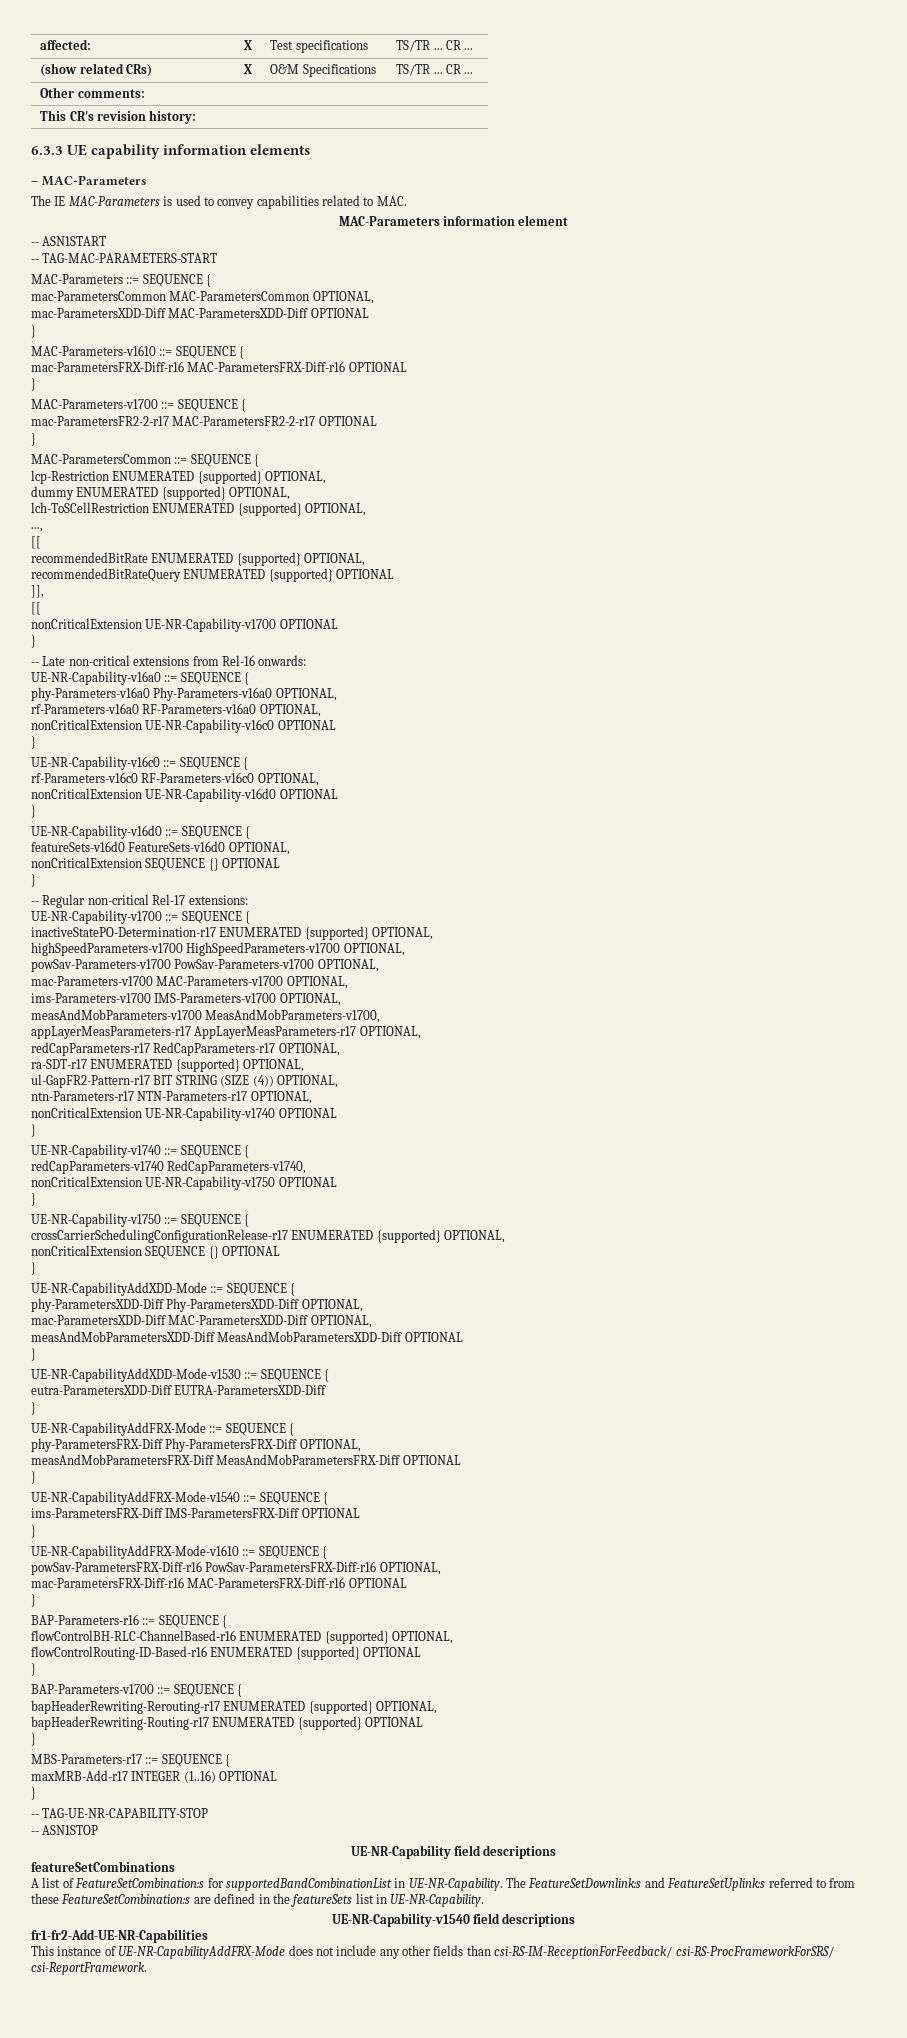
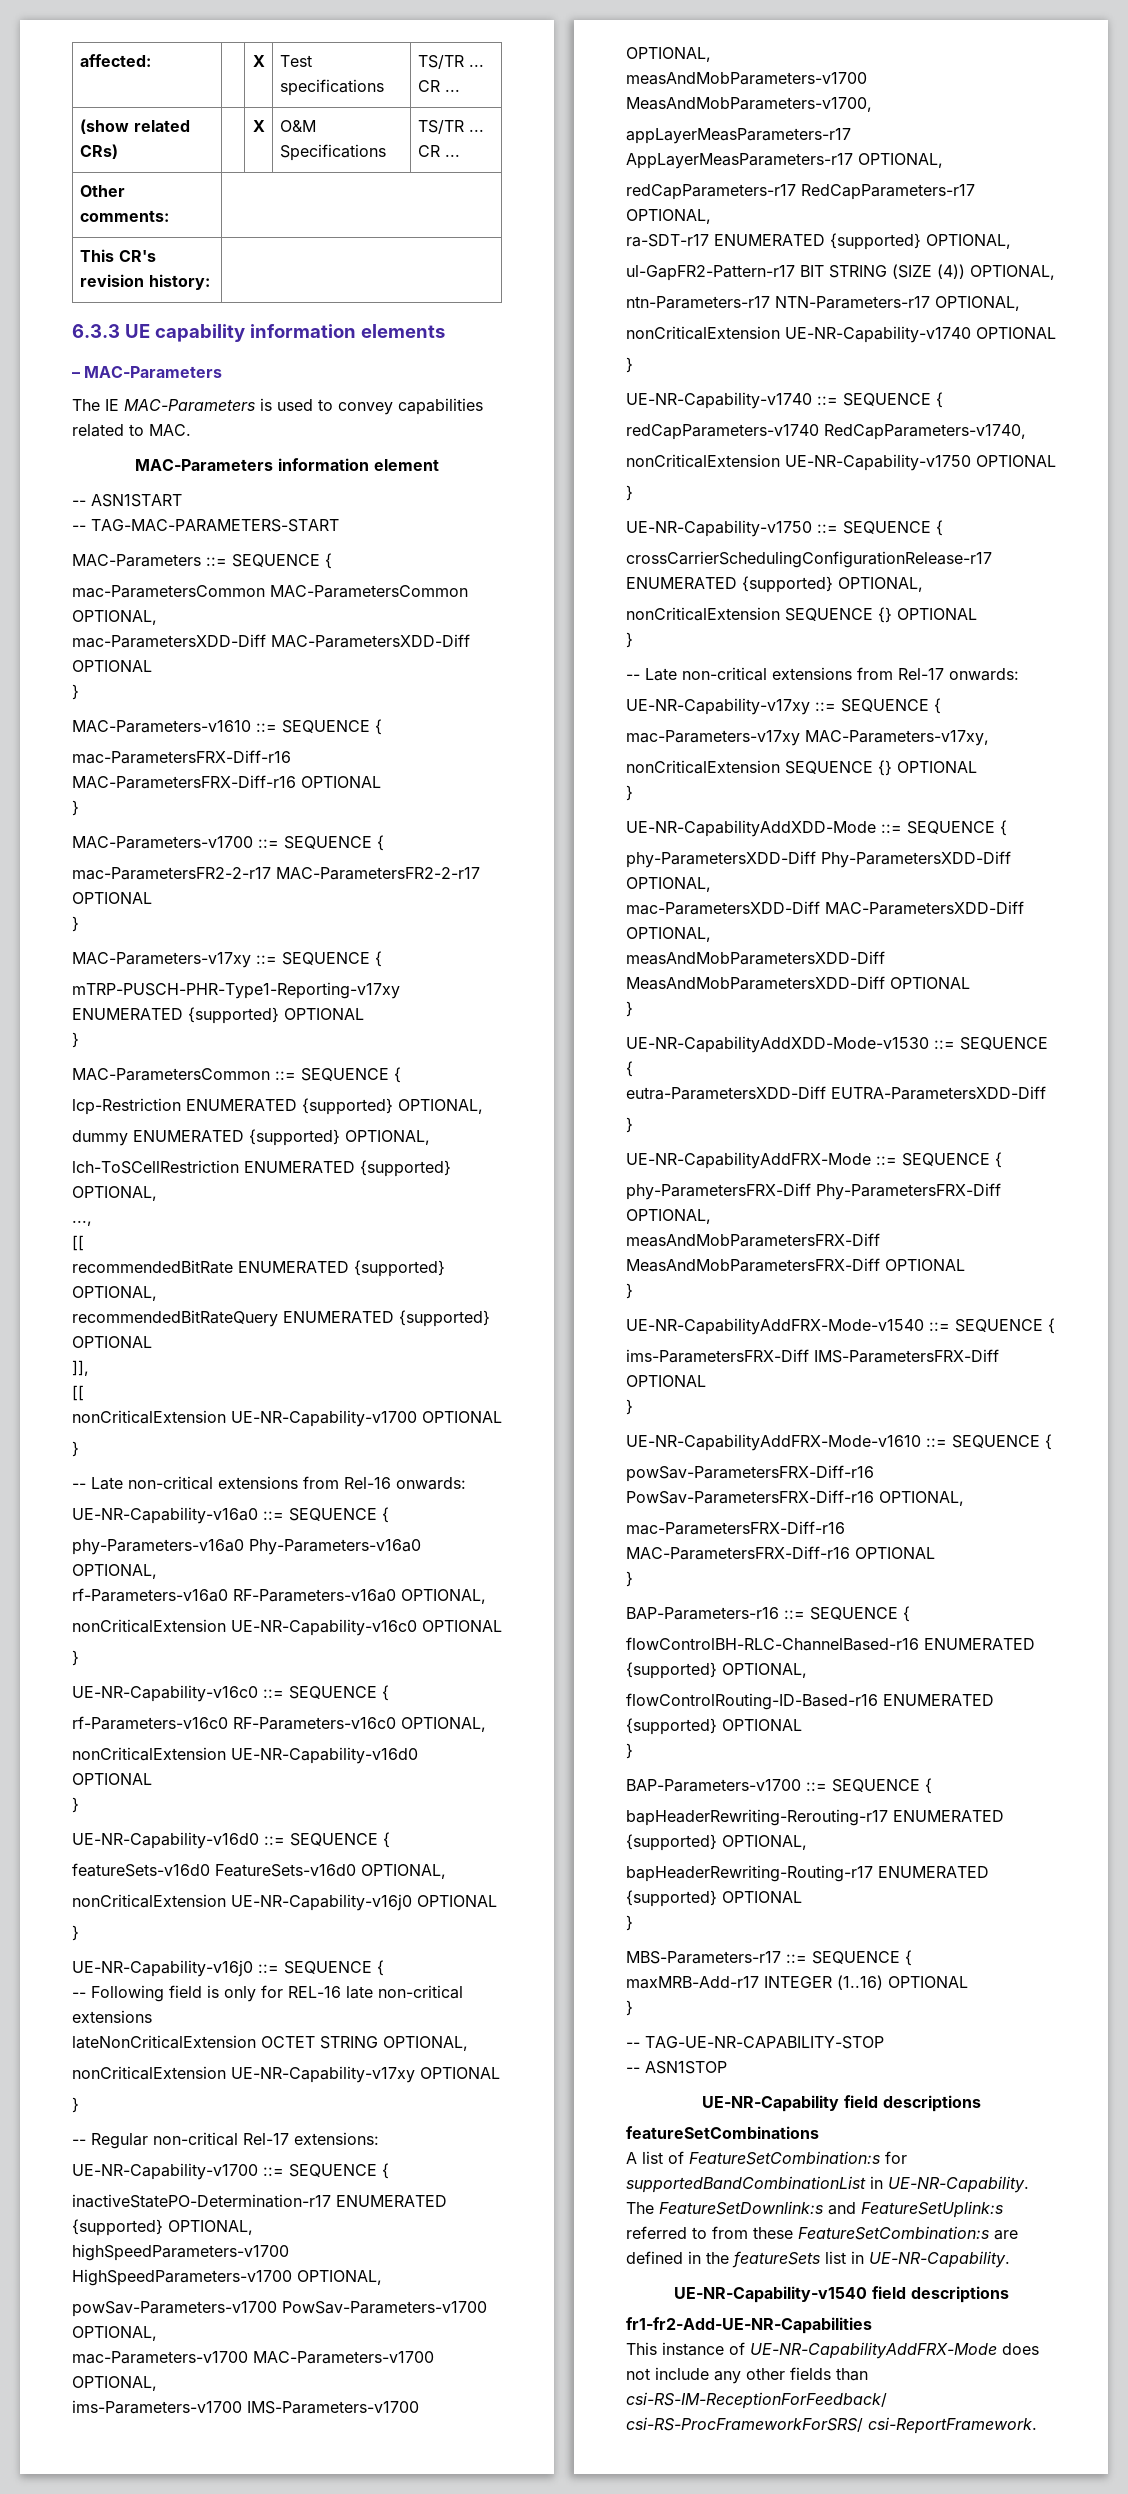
(36, 439) none -> [72,951,382,968] [72,982,400,999] [72,1007,364,1024] [72,1032,79,1048] // MAC-Parameters-v17xy ::= SEQUENCE { // mTRP-PUSCH-PHR-Type1-Reporting-v17xy ENUMERATED {supported} OPTIONAL // }
[145,858,219,871] SEQUENCE {} -> [231,1894,497,1911] [72,1925,79,1941] [72,1960,384,1977] [72,1985,463,2002] [72,2010,152,2023] [72,2035,468,2051] [72,2066,415,2083] UE-NR-Capability-v16j0 OPTIONAL // } // UE-NR-Capability-v16j0 ::= SEQUENCE { // -- Following field is only for REL-16 late non-critical extensions // lateNonCriticalExtension OCTET STRING OPTIONAL, // nonCriticalExtension UE-NR-Capability-v17xy
(36, 1268) none -> [626,667,1019,681] [626,698,941,715] [626,730,989,746] [626,760,977,776] [626,785,633,801] // -- Late non-critical extensions from Rel-17 onwards: // UE-NR-Capability-v17xy ::= SEQUENCE { // mac-Parameters-v17xy MAC-Parameters-v17xy, // nonCriticalExtension SEQUENCE {} OPTIONAL // }

